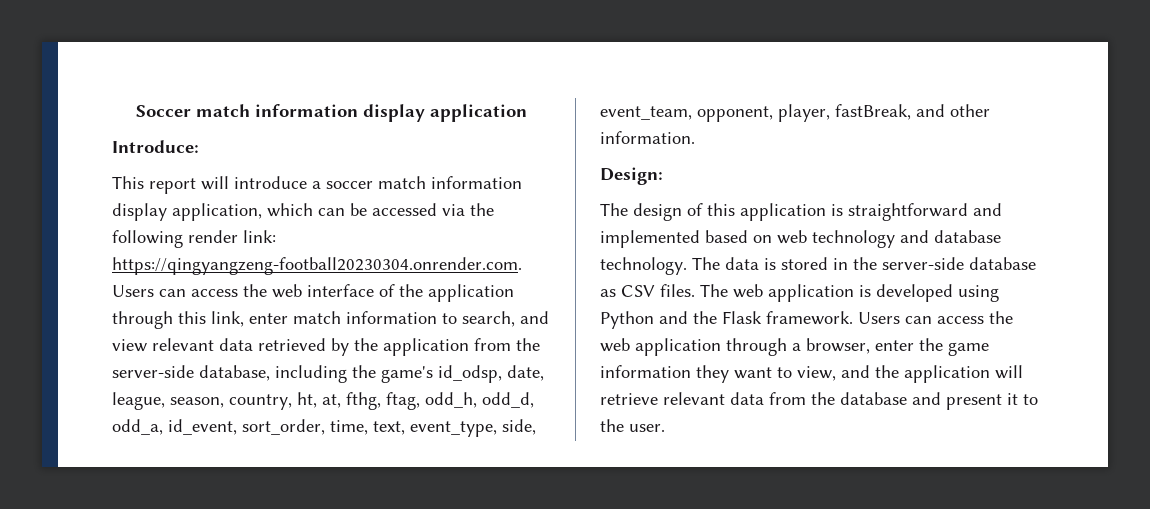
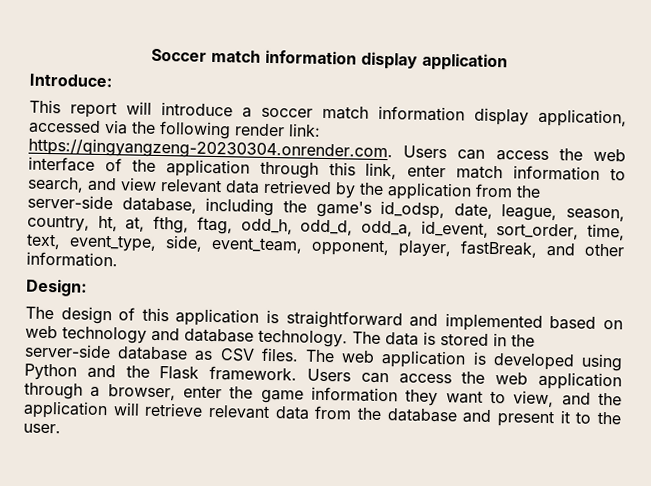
[267,203,367,217] which can be -> (627, 118) none
[112,257,522,275] https://qingyangzeng-football20230304.onrender.com. -> [28,137,393,162] https://qingyangzeng-20230304.onrender.com.

